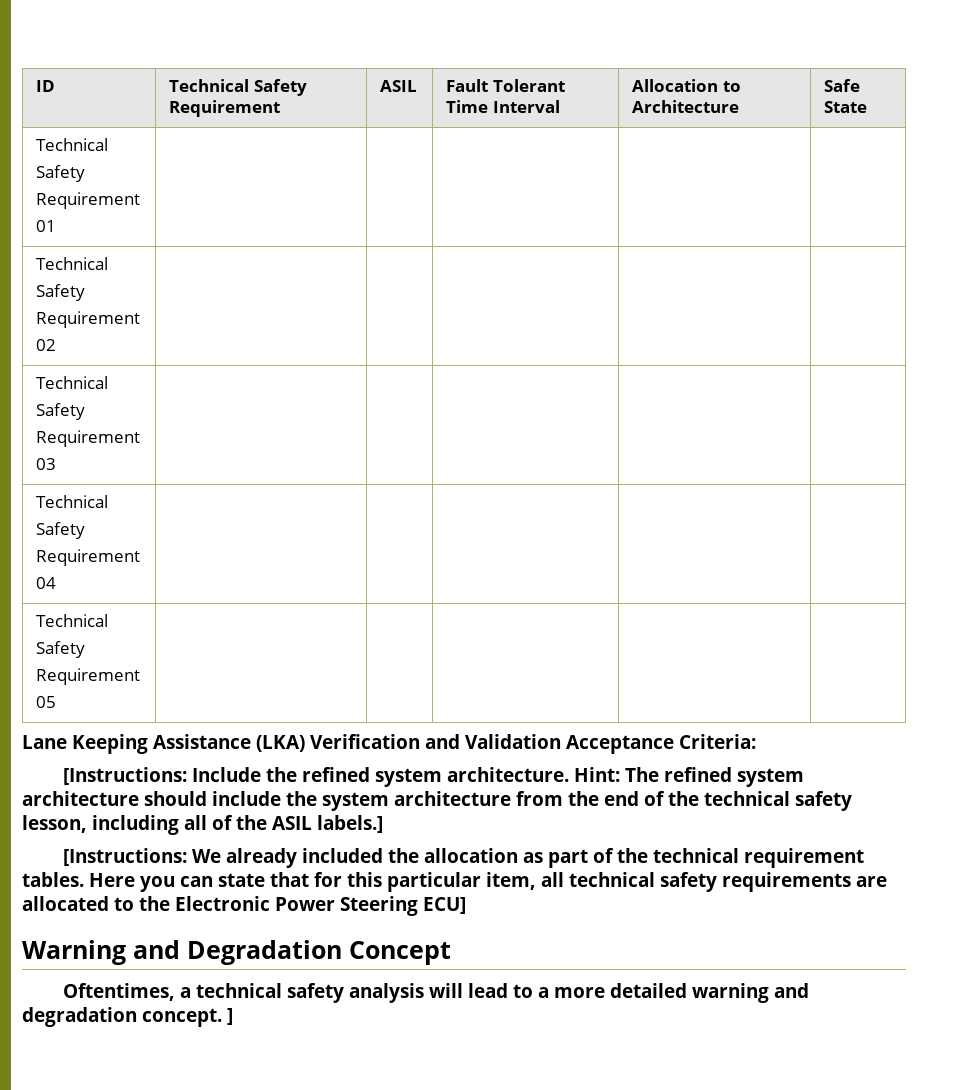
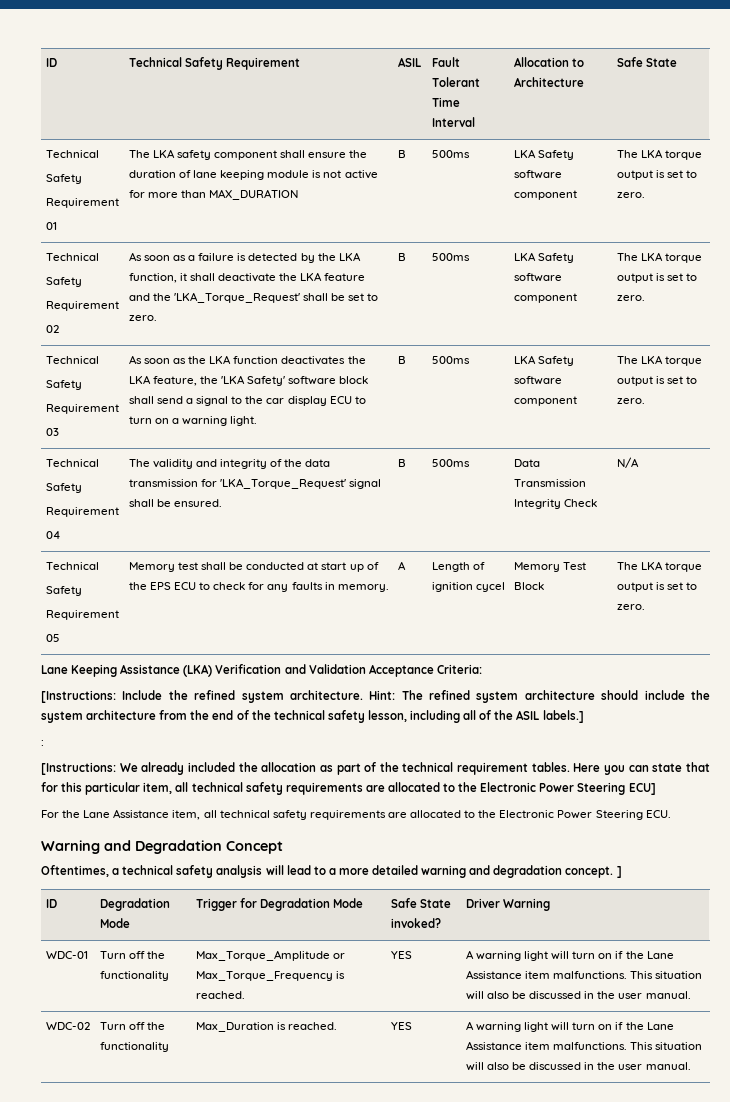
[36,257,109,270] [36,284,86,301] [36,311,141,328] [36,339,57,351] [36,376,109,389] [36,403,86,420] [36,430,141,447] [36,458,57,470] [36,495,109,508] [36,522,86,539] [36,549,141,566] [36,577,57,589] [36,614,109,627] [36,641,86,658] [36,668,141,685] [36,696,57,708] | | | | // Technical // Safety // Requirement // 02 | | | | | // Technical // Safety // Requirement // 03 | | | | | // Technical // Safety // Requirement // 04 | | | | | // Technical // Safety // Requirement // 05 | | | | | -> [128,149,368,160] [128,170,378,180] [128,189,299,200] [397,150,406,158] [431,150,470,158] [513,149,574,160] [513,170,562,179] [513,190,577,200] [616,149,703,160] [616,170,698,180] [616,192,645,198] [45,253,99,261] [45,277,82,287] [45,301,119,311] [45,325,59,333] [128,252,361,263] [128,272,366,283] [128,292,379,303] [128,315,157,321] [397,253,406,261] [431,253,470,261] [513,252,574,263] [513,273,562,282] [513,293,577,303] [616,252,703,263] [616,273,698,283] [616,295,645,301] [45,356,99,364] [45,380,82,390] [45,404,119,414] [45,428,59,436] [128,355,366,365] [128,375,369,386] [128,396,366,406] [128,416,258,426] [397,356,406,364] [431,356,470,364] [513,355,574,366] [513,376,562,385] [513,396,577,406] [616,355,703,366] [616,376,698,386] [616,398,645,404] [45,459,99,467] [45,483,82,493] [45,507,119,517] [45,531,60,539] [128,459,331,469] [128,478,382,489] [128,499,223,507] [397,459,406,467] [431,459,470,467] [513,459,540,467] [513,479,586,487] [513,499,597,509] [616,457,639,468] [45,562,99,570] [45,586,82,596] [45,610,119,620] [45,634,60,642] [128,562,379,572] [128,582,389,592] [397,561,406,570] [431,562,485,572] [431,582,505,592] [513,562,586,572] [513,582,544,590] [616,561,703,572] [616,582,698,592] [616,604,645,610] The LKA safety component shall ensure the duration of lane keeping module is not active for more than MAX_DURATION | B | 500ms | LKA Safety software component | The LKA torque output is set to zero. // Technical // Safety // Requirement // 02 | As soon as a failure is detected by the LKA function, it shall deactivate the LKA feature and the 'LKA_Torque_Request' shall be set to zero. | B | 500ms | LKA Safety software component | The LKA torque output is set to zero. // Technical // Safety // Requirement // 03 | As soon as the LKA function deactivates the LKA feature, the 'LKA Safety' software block shall send a signal to the car display ECU to turn on a warning light. | B | 500ms | LKA Safety software component | The LKA torque output is set to zero. // Technical // Safety // Requirement // 04 | The validity and integrity of the data transmission for 'LKA_Torque_Request' signal shall be ensured. | B | 500ms | Data Transmission Integrity Check | N/A // Technical // Safety // Requirement // 05 | Memory test shall be conducted at start up of the EPS ECU to check for any faults in memory. | A | Length of ignition cycel | Memory Test Block | The LKA torque output is set to zero.
(383, 824) none -> [41,740,44,746] // :
(466, 905) none -> [41,809,671,820] // For the Lane Assistance item, all technical safety requirements are allocated to the Electronic Power Steering ECU.
(233, 1016) none -> [45,899,57,908] [99,898,170,911] [99,918,130,928] [195,898,364,911] [390,898,451,908] [390,918,441,928] [465,898,550,911] [45,951,88,959] [99,951,166,959] [99,971,169,981] [195,950,345,961] [195,971,345,981] [195,991,245,999] [390,951,412,959] [465,950,674,961] [465,970,703,979] [465,991,691,1000] [45,1022,90,1030] [99,1022,166,1030] [99,1042,169,1052] [195,1022,338,1032] [390,1022,412,1030] [465,1021,674,1032] [465,1041,703,1050] [465,1062,691,1071] // ID | Degradation Mode | Trigger for Degradation Mode | Safe State invoked? | Driver Warning // WDC-01 | Turn off the functionality | Max_Torque_Amplitude or Max_Torque_Frequency is reached. | YES | A warning light will turn on if the Lane Assistance item malfunctions. This situation will also be discussed in the user manual. // WDC-02 | Turn off the functionality | Max_Duration is reached. | YES | A warning light will turn on if the Lane Assistance item malfunctions. This situation will also be discussed in the user manual.

